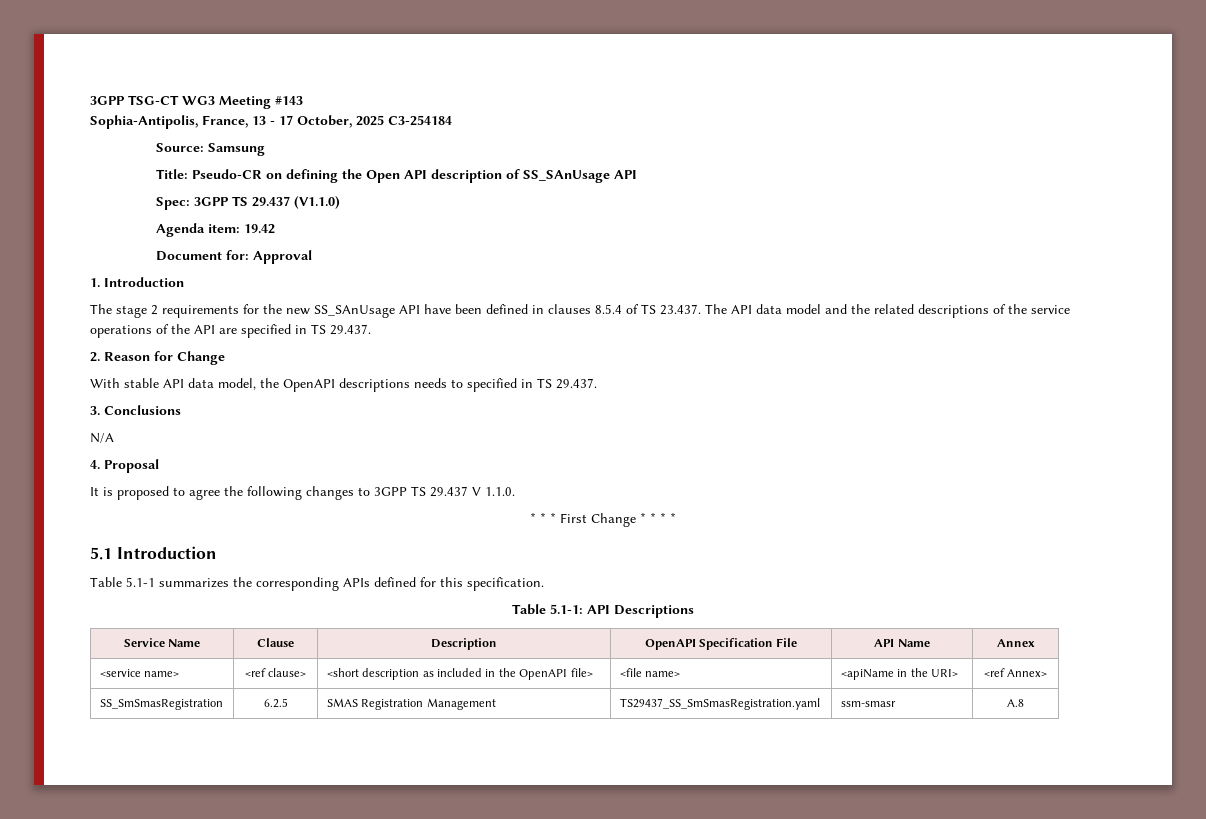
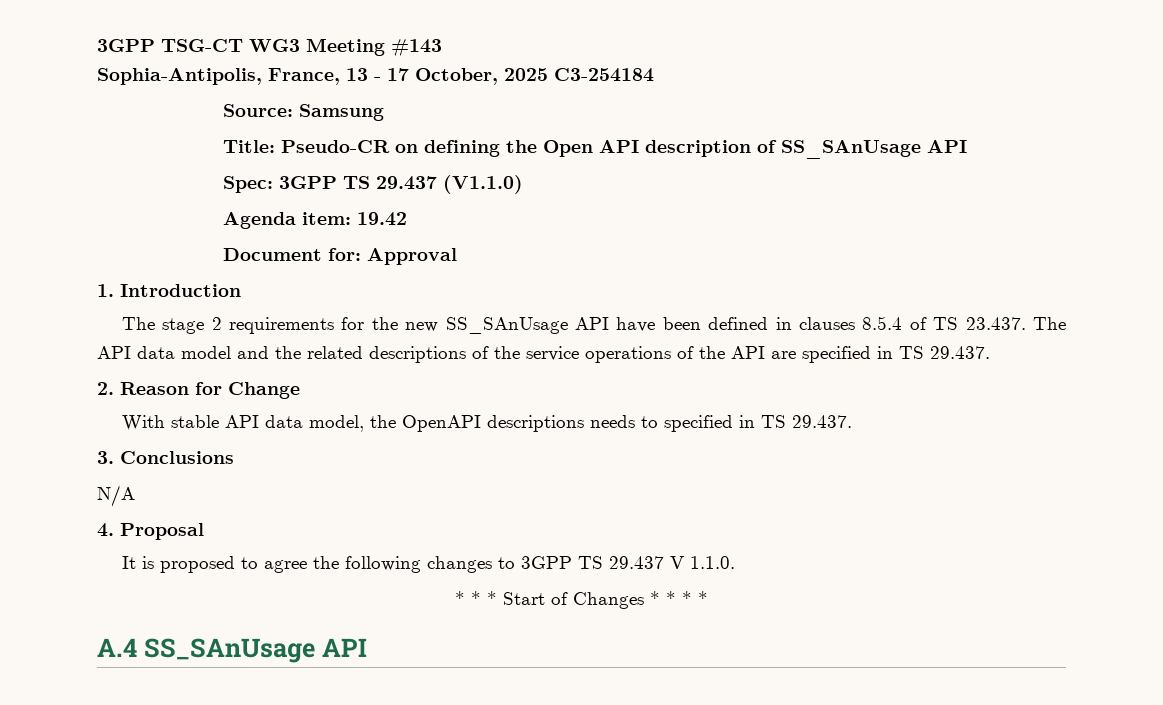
[560,513,636,527] First Change -> [503,592,644,609] Start of Changes
[90,546,217,560] [90,577,544,591] [512,604,694,618] [123,638,201,647] [257,638,294,647] [431,638,497,650] [644,638,798,650] [874,639,930,647] [996,639,1035,647] [99,669,180,677] [244,668,307,677] [326,668,593,680] [619,668,681,677] [840,668,959,680] [983,668,1048,677] [99,699,223,710] [263,698,288,708] [326,698,496,710] [619,698,820,710] [840,701,896,707] [1007,699,1024,707] 5.1 Introduction // Table 5.1-1 summarizes the corresponding APIs defined for this specification. // Table 5.1-1: API Descriptions // Service Name | Clause | Description | OpenAPI Specification File | API Name | Annex // <service name> | <ref clause> | <short description as included in the OpenAPI file> | <file name> | <apiName in the URI> | <ref Annex> // SS_SmSmasRegistration | 6.2.5 | SMAS Registration Management | TS29437_SS_SmSmasRegistration.yaml | ssm-smasr | A.8 -> [97,638,367,663] A.4 SS_SAnUsage API

